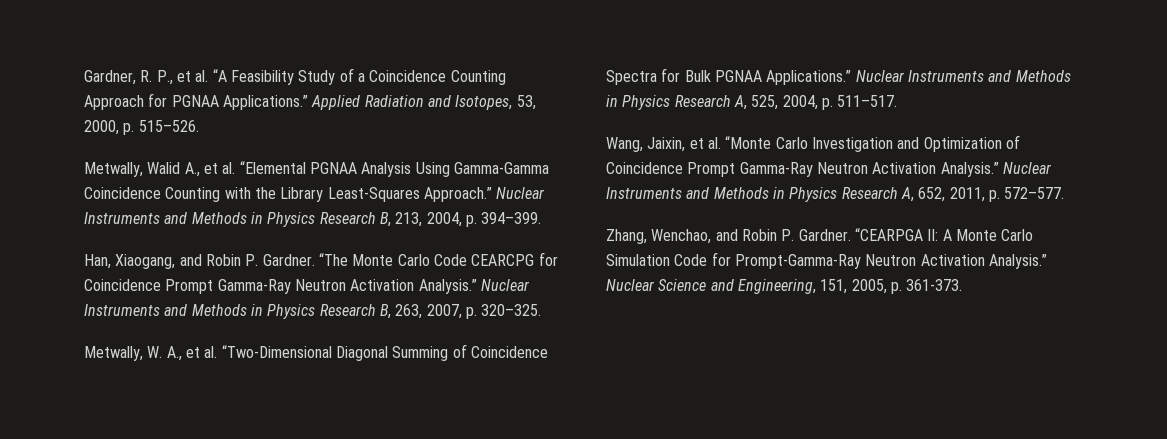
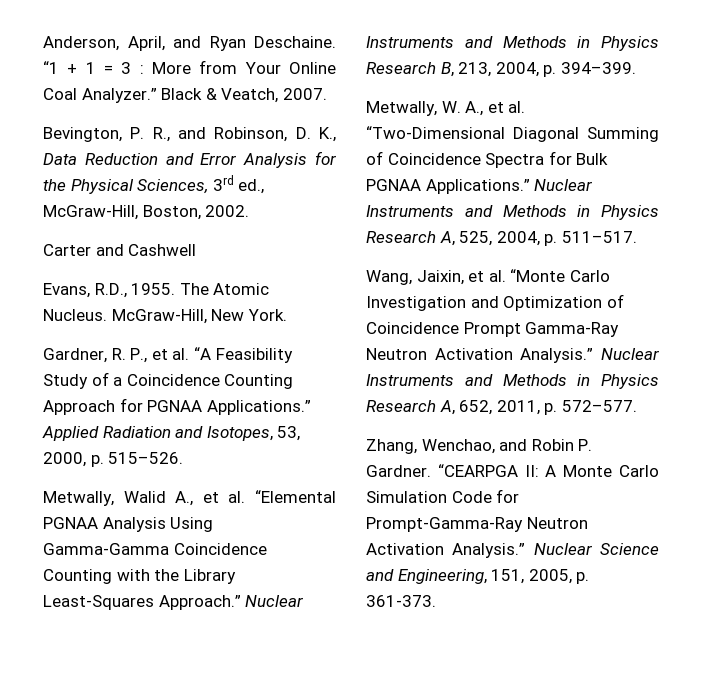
(84, 77) none -> [43,36,336,51] [43,60,336,74] [43,88,327,103] [43,127,336,142] [43,151,337,168] [43,175,265,194] [43,205,250,220] [43,244,197,256] [43,283,270,298] [43,309,287,324] Anderson, April, and Ryan Deschaine. “1 + 1 = 3 : More from Your Online Coal Analyzer.” Black & Veatch, 2007. // Bevington, P. R., and Robinson, D. K., Data Reduction and Error Analysis for the Physical Sciences, 3rd ed., McGraw-Hill, Boston, 2002. // Carter and Cashwell // Evans, R.D., 1955. The Atomic Nucleus. McGraw-Hill, New York. //
[84,252,558,269] [84,279,530,294] [84,304,542,319] // Han, Xiaogang, and Robin P. Gardner. “The Monte Carlo Code CEARCPG for Coincidence Prompt Gamma-Ray Neutron Activation Analysis.” Nuclear Instruments and Methods in Physics Research B, 263, 2007, p. 320–325. -> (636, 68) none

